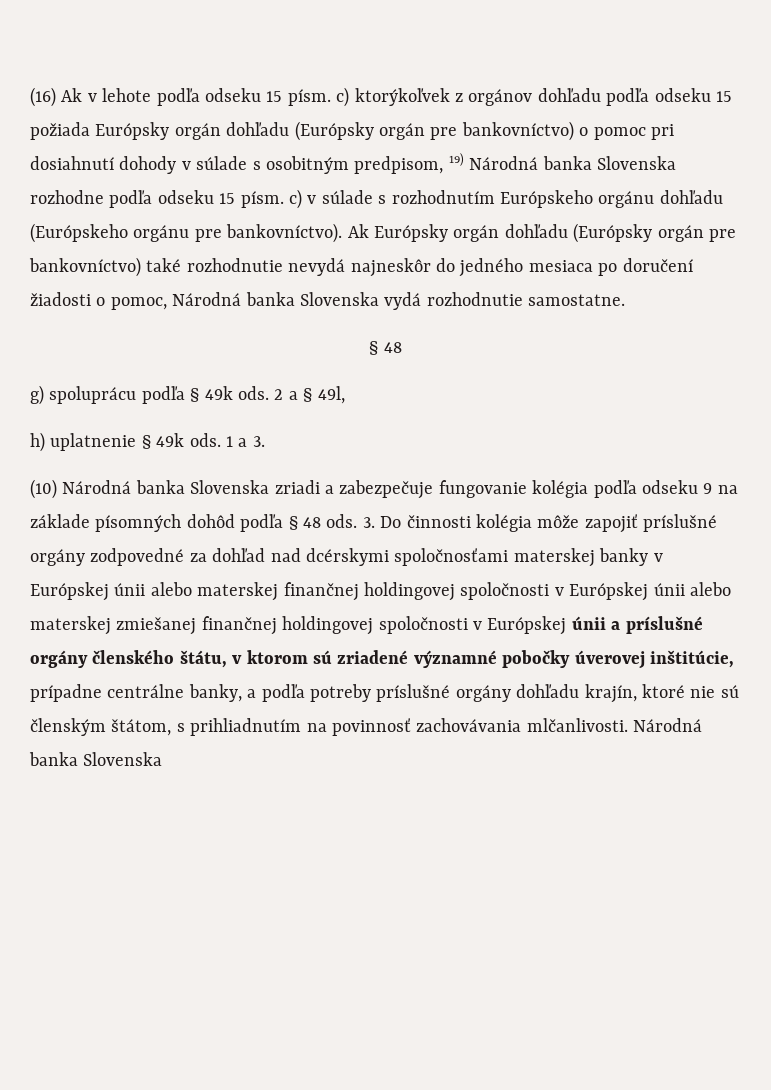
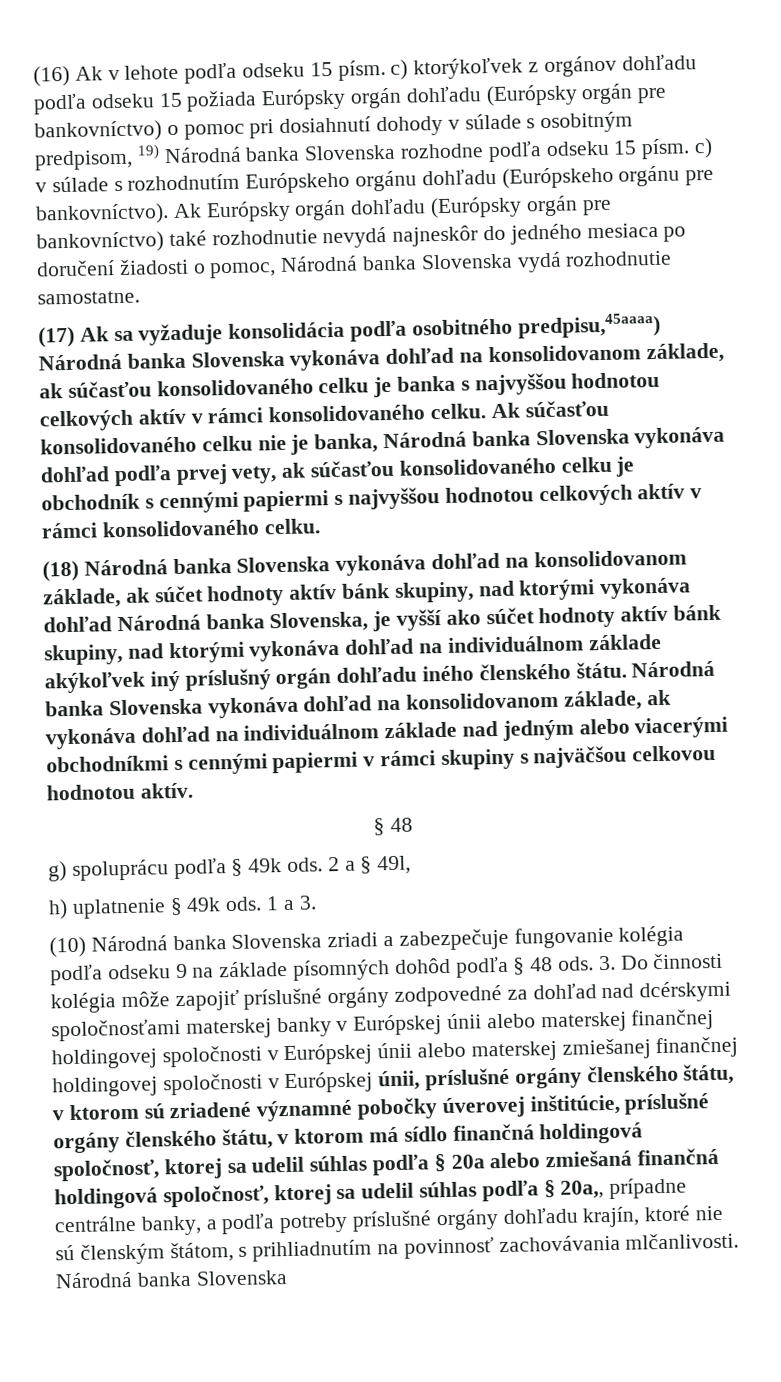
(626, 300) none -> [38,312,661,348] [38,342,724,371] [39,371,661,399] [39,399,609,432] [40,426,726,455] [40,456,636,487] [41,483,703,514] [41,518,321,539] [42,549,687,582] [43,577,692,609] [43,604,722,633] [44,633,662,666] [44,660,716,694] [45,689,671,719] [45,716,729,750] [46,744,717,775] [46,782,193,801] // (17) Ak sa vyžaduje konsolidácia podľa osobitného predpisu,45aaaa) Národná banka Slovenska vykonáva dohľad na konsolidovanom základe, ak súčasťou konsolidovaného celku je banka s najvyššou hodnotou celkových aktív v rámci konsolidovaného celku. Ak súčasťou konsolidovaného celku nie je banka, Národná banka Slovenska vykonáva dohľad podľa prvej vety, ak súčasťou konsolidovaného celku je obchodník s cennými papiermi s najvyššou hodnotou celkových aktív v rámci konsolidovaného celku. // (18) Národná banka Slovenska vykonáva dohľad na konsolidovanom základe, ak súčet hodnoty aktív bánk skupiny, nad ktorými vykonáva dohľad Národná banka Slovenska, je vyšší ako súčet hodnoty aktív bánk skupiny, nad ktorými vykonáva dohľad na individuálnom základe akýkoľvek iný príslušný orgán dohľadu iného členského štátu. Národná banka Slovenska vykonáva dohľad na konsolidovanom základe, ak vykonáva dohľad na individuálnom základe nad jedným alebo viacerými obchodníkmi s cennými papiermi v rámci skupiny s najväčšou celkovou hodnotou aktív.
[571,616,621,630] únii a -> [378,1070,421,1091] únii,
(734, 659) none -> [624,1092,710,1115] [53,1122,644,1154] [53,1147,720,1182] [54,1180,605,1210] príslušné orgány členského štátu, v ktorom má sídlo finančná holdingová spoločnosť, ktorej sa udelil súhlas podľa § 20a alebo zmiešaná finančná holdingová spoločnosť, ktorej sa udelil súhlas podľa § 20a,,

